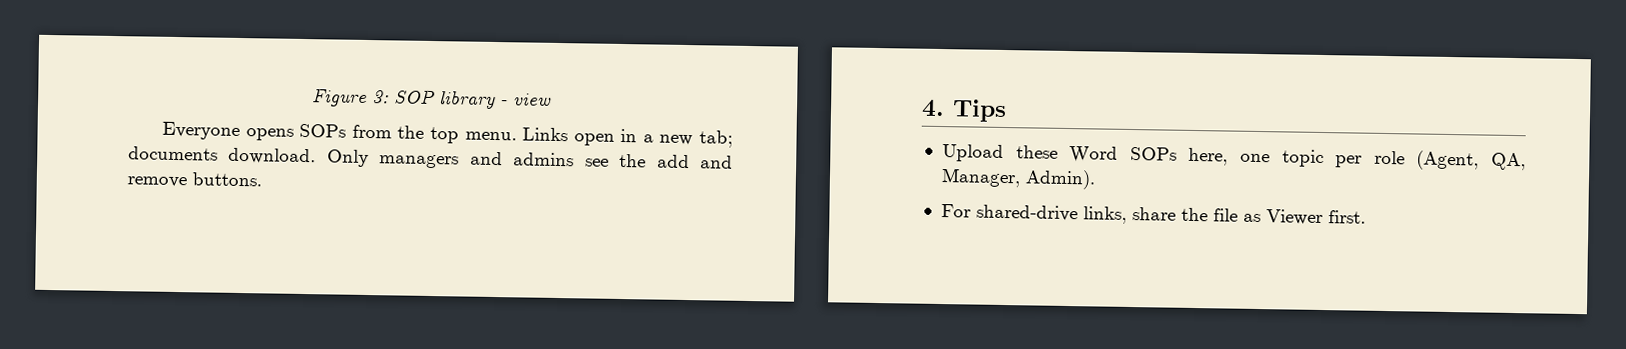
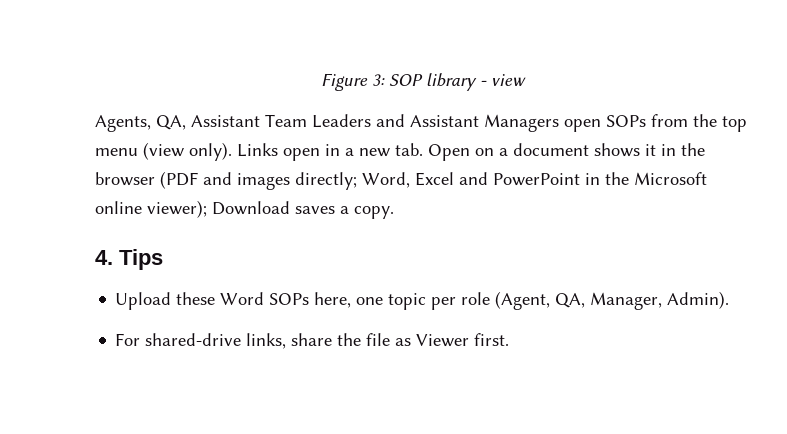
[162,121,294,141] Everyone opens -> [95,114,601,132] Agents, QA, Assistant Team Leaders and Assistant Managers open
[464,131,517,141] menu. -> [95,142,232,161] menu (view only).
[699,130,734,148] [128,146,734,169] [127,172,262,188] tab; documents download. Only managers and admins see the add and remove buttons. -> [395,143,705,161] [95,171,707,190] [95,200,394,219] tab. Open on a document shows it in the browser (PDF and images directly; Word, Excel and PowerPoint in the Microsoft online viewer); Download saves a copy.

